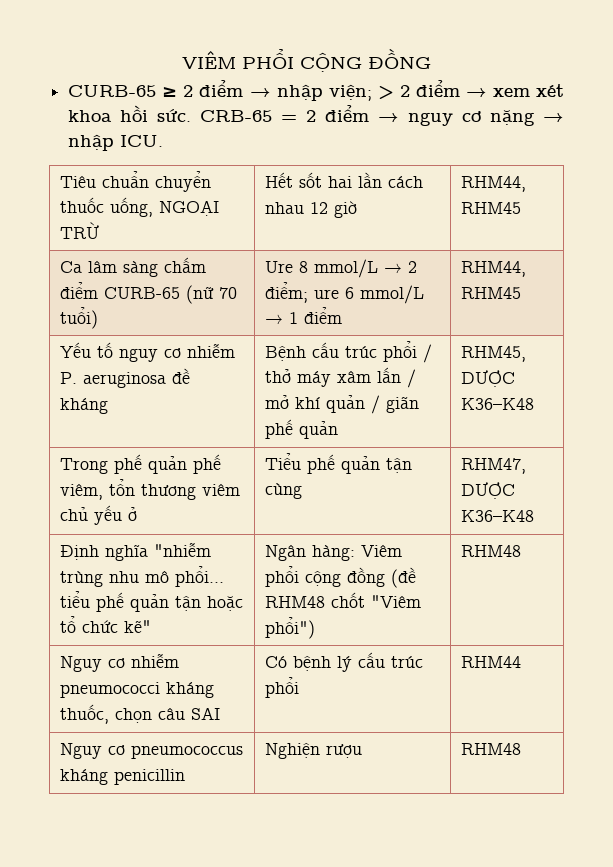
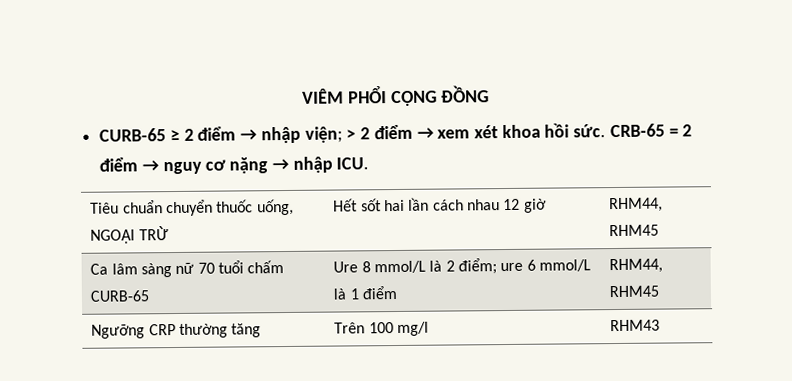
[164,257,207,273] [60,282,238,304] [60,307,99,329] chấm điểm CURB-65 (nữ 70 tuổi) -> [175,260,285,275] [90,290,150,302] nữ 70 tuổi chấm CURB-65
[384,263,403,273] → -> [429,260,443,272] là
[265,314,284,324] → -> [333,288,347,300] là
[60,342,236,362] [60,368,191,388] [60,398,109,414] [265,341,433,363] [265,367,417,388] [265,395,420,414] [265,419,339,439] [461,346,527,362] [461,370,516,387] [461,398,535,410] [60,454,222,474] [60,479,241,500] [60,505,138,525] [265,453,413,474] [265,483,303,499] [461,458,527,474] [461,482,516,499] [461,510,535,522] [60,542,212,561] [60,566,225,587] [60,591,244,612] [60,616,152,633] [265,544,403,561] [265,566,417,588] [265,592,422,608] [265,617,316,639] [461,545,522,557] [60,653,180,672] [60,682,215,698] [60,704,221,724] [265,652,424,672] [265,677,300,698] [461,656,522,668] [60,743,244,759] [60,769,186,785] [265,743,363,759] [461,743,522,755] Yếu tố nguy cơ nhiễm P. aeruginosa đề kháng | Bệnh cấu trúc phổi / thở máy xâm lấn / mở khí quản / giãn phế quản | RHM45, DƯỢC K36–K48 // Trong phế quản phế viêm, tổn thương viêm chủ yếu ở | Tiểu phế quản tận cùng | RHM47, DƯỢC K36–K48 // Định nghĩa "nhiễm trùng nhu mô phổi… tiểu phế quản tận hoặc tổ chức kẽ" | Ngân hàng: Viêm phổi cộng đồng (đề RHM48 chốt "Viêm phổi") | RHM48 // Nguy cơ nhiễm pneumococci kháng thuốc, chọn câu SAI | Có bệnh lý cấu trúc phổi | RHM44 // Nguy cơ pneumococcus kháng penicillin | Nghiện rượu | RHM48 -> [91,323,262,339] [334,321,430,336] [610,319,661,332] Ngưỡng CRP thường tăng | Trên 100 mg/l | RHM43

